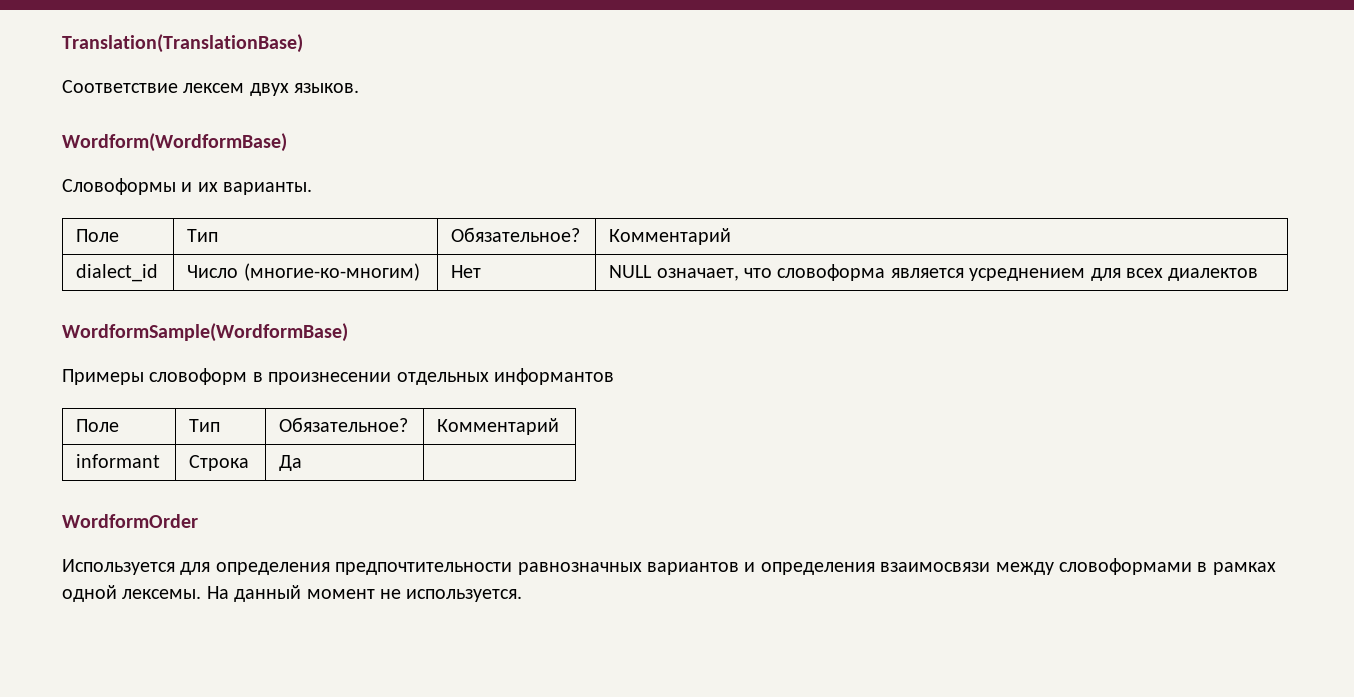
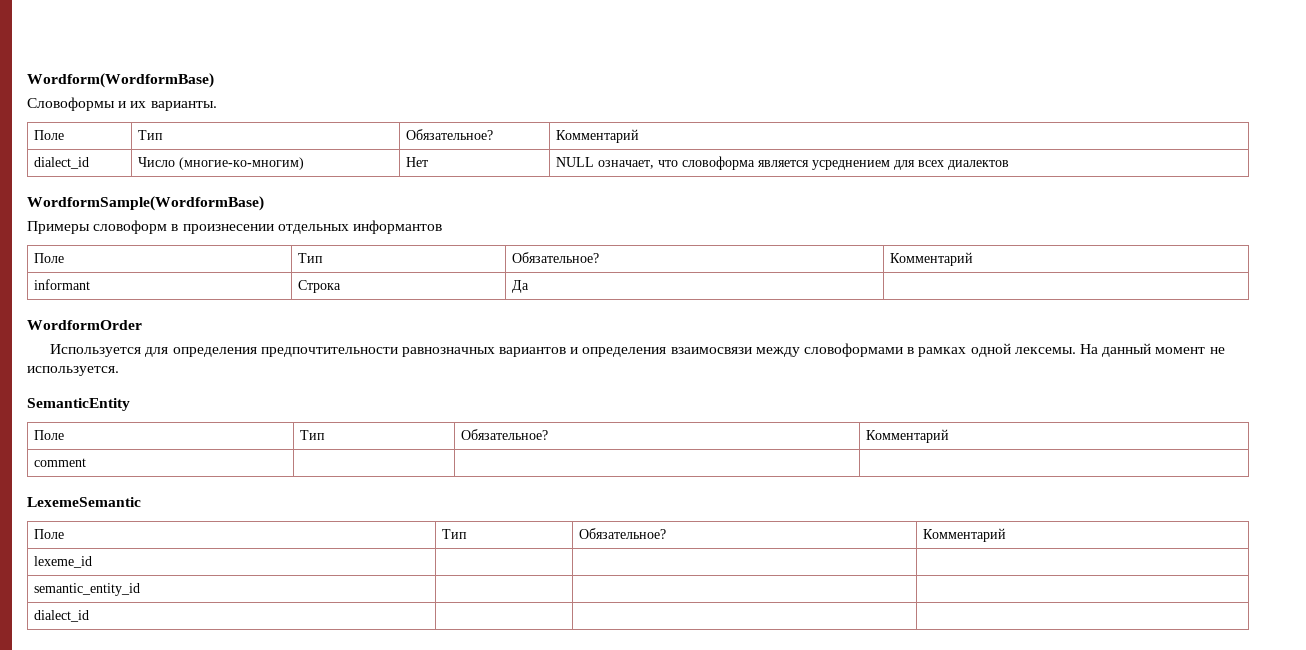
[62,34,303,53] [62,80,360,96] Translation(TranslationBase) // Соответствие лексем двух языков. // -> (27, 80) none
(523, 595) none -> [27,398,130,411] [34,430,65,440] [300,430,326,440] [461,429,549,440] [866,429,950,443] [34,458,87,467] [27,497,141,507] [34,529,65,539] [442,529,468,539] [579,528,667,539] [923,528,1007,542] [34,556,93,568] [34,583,141,596] [34,610,90,622] // SemanticEntity // Поле | Тип | Обязательное? | Комментарий // comment | | | // LexemeSemantic // Поле | Тип | Обязательное? | Комментарий // lexeme_id | | | // semantic_entity_id | | | // dialect_id | | |

